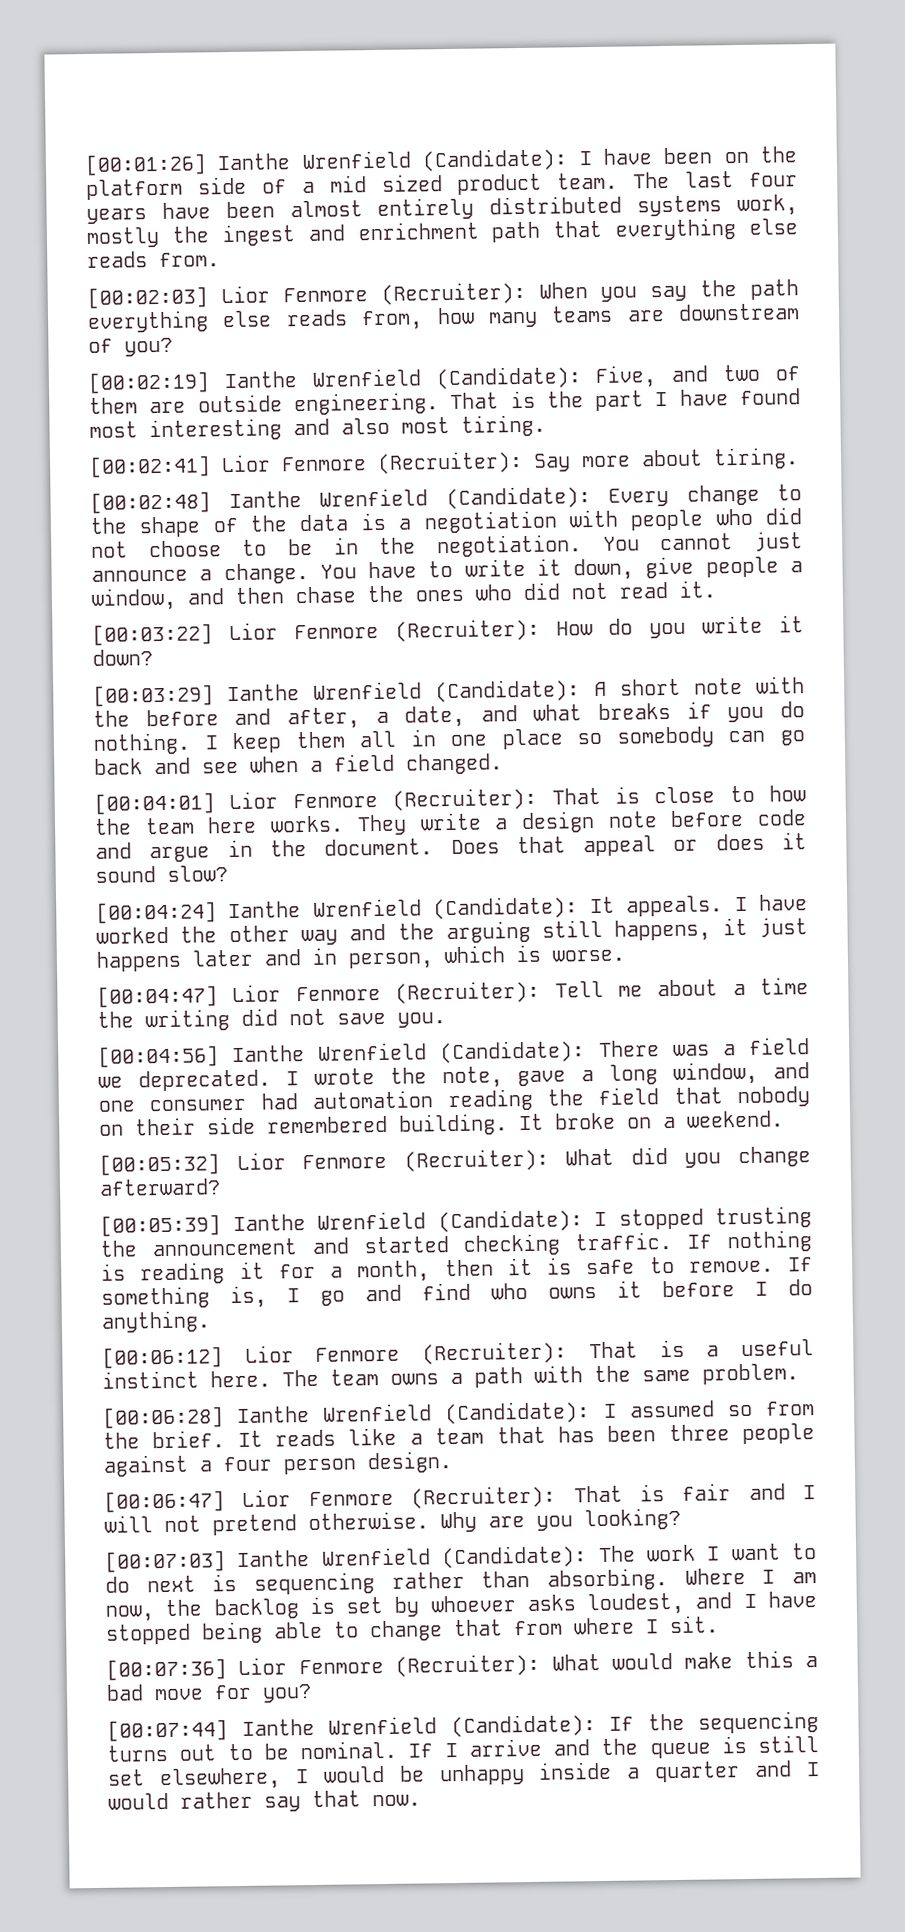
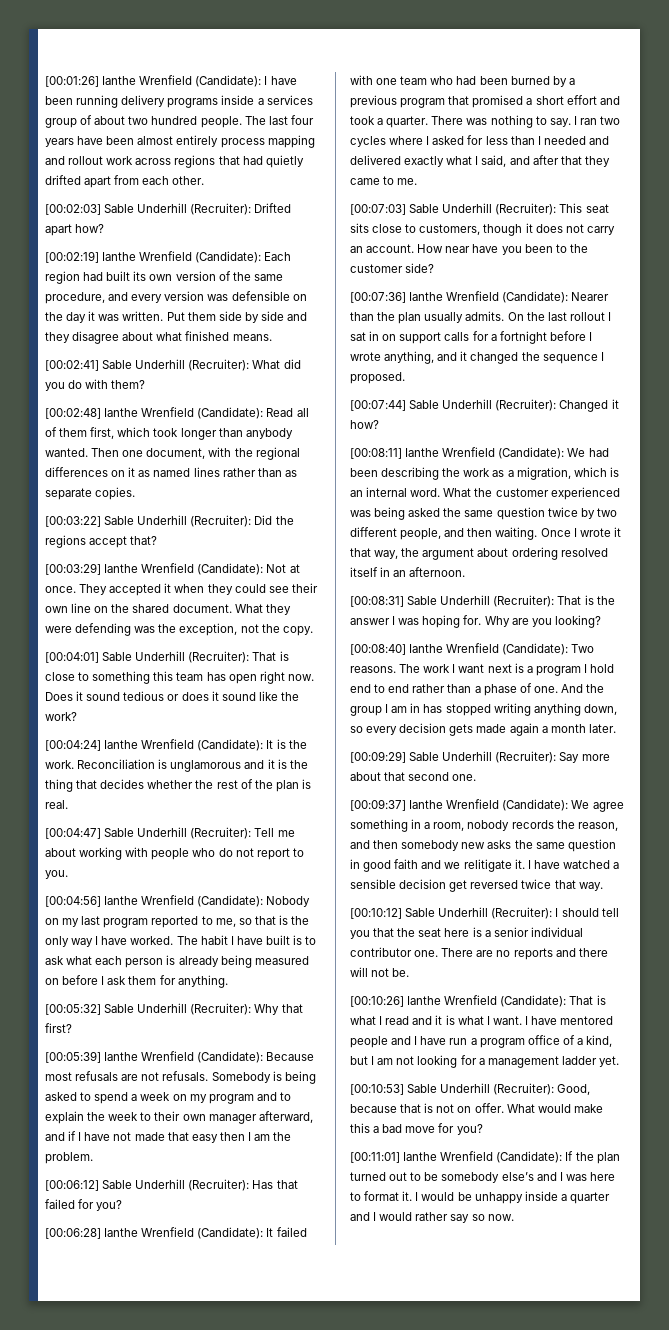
[723,146,797,164] [86,172,619,200] on the platform side of a mid sized product team. -> [76,95,313,108] [45,115,242,128] running delivery programs inside a services group of about two hundred people.
[489,194,798,217] [86,218,798,248] [87,251,220,268] [87,279,799,309] [87,303,800,333] [88,337,173,357] [88,364,800,394] [89,388,801,416] [89,414,546,442] [89,447,799,478] [90,484,802,514] [90,507,803,538] [91,531,803,558] [91,556,803,585] [91,580,716,611] [92,615,804,646] [92,649,153,666] [93,676,805,707] [93,701,805,730] [93,726,805,755] [94,753,503,775] distributed systems work, mostly the ingest and enrichment path that everything else reads from. // [00:02:03] Lior Fenmore (Recruiter): When you say the path everything else reads from, how many teams are downstream of you? // [00:02:19] Ianthe Wrenfield (Candidate): Five, and two of them are outside engineering. That is the part I have found most interesting and also most tiring. // [00:02:41] Lior Fenmore (Recruiter): Say more about tiring. // [00:02:48] Ianthe Wrenfield (Candidate): Every change to the shape of the data is a negotiation with people who did not choose to be in the negotiation. You cannot just announce a change. You have to write it down, give people a window, and then chase the ones who did not read it. // [00:03:22] Lior Fenmore (Recruiter): How do you write it down? // [00:03:29] Ianthe Wrenfield (Candidate): A short note with the before and after, a date, and what breaks if you do nothing. I keep them all in one place so somebody can go back and see when a field changed. -> [220,135,315,148] [45,155,304,168] [45,175,205,188] [45,203,292,215] [45,224,105,236] [45,251,292,263] [45,271,283,284] [45,291,307,304] [45,311,308,323] [45,331,272,344] [45,359,301,371] [45,379,146,391] [45,407,309,419] [45,427,293,440] [45,447,300,460] [45,467,297,477] [45,487,136,500] [45,515,294,527] [45,535,158,548] [45,563,300,575] [45,583,318,596] [45,603,291,615] [45,623,313,636] process mapping and rollout work across regions that had quietly drifted apart from each other. // [00:02:03] Sable Underhill (Recruiter): Drifted apart how? // [00:02:19] Ianthe Wrenfield (Candidate): Each region had built its own version of the same procedure, and every version was defensible on the day it was written. Put them side by side and they disagree about what finished means. // [00:02:41] Sable Underhill (Recruiter): What did you do with them? // [00:02:48] Ianthe Wrenfield (Candidate): Read all of them first, which took longer than anybody wanted. Then one document, with the regional differences on it as named lines rather than as separate copies. // [00:03:22] Sable Underhill (Recruiter): Did the regions accept that? // [00:03:29] Ianthe Wrenfield (Candidate): Not at once. They accepted it when they could see their own line on the shared document. What they were defending was the exception, not the copy.
[229,791,378,810] Lior Fenmore -> [102,651,186,661] Sable Underhill
[769,785,806,802] [94,809,808,836] [95,835,657,863] how the team here works. They write a design note before code and argue in the document. Does that appeal -> [92,671,314,684] [45,691,165,701] something this team has open right now. Does it sound tedious
[167,865,228,882] slow? -> [258,691,299,701] [45,712,77,721] like the work?
[626,894,809,917] [96,917,808,946] [96,944,625,972] appeals. I have worked the other way and the arguing still happens, it just happens later and in person, which is worse. -> [276,739,307,749] [45,759,308,772] [45,779,311,792] [45,800,68,809] is the work. Reconciliation is unglamorous and it is the thing that decides whether the rest of the plan is real.
[232,984,381,1003] Lior Fenmore -> [104,827,188,837] Sable Underhill
[732,977,809,996] [97,1008,386,1032] a time the writing did not save -> [79,847,304,860] working with people who do not report to
[598,1037,810,1057] [98,1061,810,1092] [98,1086,810,1112] [99,1110,784,1136] [99,1146,811,1176] [99,1178,221,1196] [100,1206,812,1237] [100,1230,812,1257] [101,1256,813,1285] [101,1279,813,1309] [101,1310,211,1333] [102,1339,814,1369] [102,1363,799,1389] [103,1400,815,1429] [103,1423,816,1449] [103,1451,452,1477] [104,1483,816,1513] [104,1511,429,1536] There was a field we deprecated. I wrote the note, gave a long window, and one consumer had automation reading the field that nobody on their side remembered building. It broke on a weekend. // [00:05:32] Lior Fenmore (Recruiter): What did you change afterward? // [00:05:39] Ianthe Wrenfield (Candidate): I stopped trusting the announcement and started checking traffic. If nothing is reading it for a month, then it is safe to remove. If something is, I go and find who owns it before I do anything. // [00:06:12] Lior Fenmore (Recruiter): That is a useful instinct here. The team owns a path with the same problem. // [00:06:28] Ianthe Wrenfield (Candidate): I assumed so from the brief. It reads like a team that has been three people against a four person design. // [00:06:47] Lior Fenmore (Recruiter): That is fair and I will not pretend otherwise. -> [266,896,311,907] [45,915,310,928] [45,935,317,947] [45,955,309,968] [45,975,228,988] [45,1003,303,1015] [45,1023,72,1033] [45,1051,315,1063] [45,1071,316,1084] [45,1092,291,1104] [45,1111,313,1124] [45,1131,292,1143] [45,1152,93,1164] [45,1179,298,1191] [45,1199,123,1211] [45,1227,307,1239] [350,75,575,87] [350,95,620,108] [350,115,621,128] [350,135,609,147] [350,155,610,167] [350,176,418,185] [350,203,609,215] [350,223,615,236] [350,244,588,255] [350,263,435,273] [350,291,610,303] [350,311,611,324] [350,331,592,344] [350,351,604,364] [350,372,405,384] [350,399,619,412] [350,420,379,429] [350,447,609,459] [350,467,619,480] [350,487,620,500] [350,507,617,520] [350,527,621,540] [350,547,608,560] [350,567,466,577] [350,595,615,607] [350,615,482,628] Nobody on my last program reported to me, so that is the only way I have worked. The habit I have built is to ask what each person is already being measured on before I ask them for anything. // [00:05:32] Sable Underhill (Recruiter): Why that first? // [00:05:39] Ianthe Wrenfield (Candidate): Because most refusals are not refusals. Somebody is being asked to spend a week on my program and to explain the week to their own manager afterward, and if I have not made that easy then I am the problem. // [00:06:12] Sable Underhill (Recruiter): Has that failed for you? // [00:06:28] Ianthe Wrenfield (Candidate): It failed with one team who had been burned by a previous program that promised a short effort and took a quarter. There was nothing to say. I ran two cycles where I asked for less than I needed and delivered exactly what I said, and after that they came to me. // [00:07:03] Sable Underhill (Recruiter): This seat sits close to customers, though it does not carry an account. How near have you been to the customer side? // [00:07:36] Ianthe Wrenfield (Candidate): Nearer than the plan usually admits. On the last rollout I sat in on support calls for a fortnight before I wrote anything, and it changed the sequence I proposed. // [00:07:44] Sable Underhill (Recruiter): Changed it how? // [00:08:11] Ianthe Wrenfield (Candidate): We had been describing the work as a migration, which is an internal word. What the customer experienced was being asked the same question twice by two different people, and then waiting. Once I wrote it that way, the argument about ordering resolved itself in an afternoon. // [00:08:31] Sable Underhill (Recruiter): That is the answer I was hoping for.
[105,1545,588,1573] [00:07:03] Ianthe Wrenfield (Candidate): -> [350,643,595,655] [350,666,396,673] [00:08:40] Ianthe Wrenfield (Candidate): Two reasons.
[791,1543,817,1560] [105,1568,817,1595] [105,1591,817,1622] [106,1615,719,1645] [106,1653,541,1681] to do next is sequencing rather than absorbing. Where I am now, the backlog is set by whoever asks loudest, and I have stopped being able to change that from where I sit. // [00:07:36] Lior Fenmore (Recruiter): -> [487,663,615,676] [350,683,605,696] [350,703,617,716] [350,723,616,736] [350,751,610,763] [350,772,477,781] [350,799,624,812] [350,819,618,832] [350,839,616,852] [350,859,620,872] [350,879,603,892] [350,907,619,919] [350,927,583,939] [350,947,608,960] [350,967,410,977] [350,995,606,1007] [350,1015,614,1025] [350,1035,613,1048] [350,1055,619,1068] [350,1083,591,1095] [350,1103,504,1113] next is a program I hold end to end rather than a phase of one. And the group I am in has stopped writing anything down, so every decision gets made again a month later. // [00:09:29] Sable Underhill (Recruiter): Say more about that second one. // [00:09:37] Ianthe Wrenfield (Candidate): We agree something in a room, nobody records the reason, and then somebody new asks the same question in good faith and we relitigate it. I have watched a sensible decision get reversed twice that way. // [00:10:12] Sable Underhill (Recruiter): I should tell you that the seat here is a senior individual contributor one. There are no reports and there will not be. // [00:10:26] Ianthe Wrenfield (Candidate): That is what I read and it is what I want. I have mentored people and I have run a program office of a kind, but I am not looking for a management ladder yet. // [00:10:53] Sable Underhill (Recruiter): Good, because that is not on offer.
[107,1719,228,1742] [00:07:44] -> [350,1152,400,1163] [00:11:01]
[698,1711,819,1734] [107,1745,168,1762] sequencing turns -> [596,1152,620,1164] [350,1172,386,1181] plan turned
[300,1735,819,1760] [108,1767,281,1791] nominal. If I arrive and the queue is still set elsewhere, -> [441,1172,615,1183] [350,1191,413,1201] somebody else’s and I was here to format it.
[312,1790,361,1808] that -> [471,1214,485,1221] so

